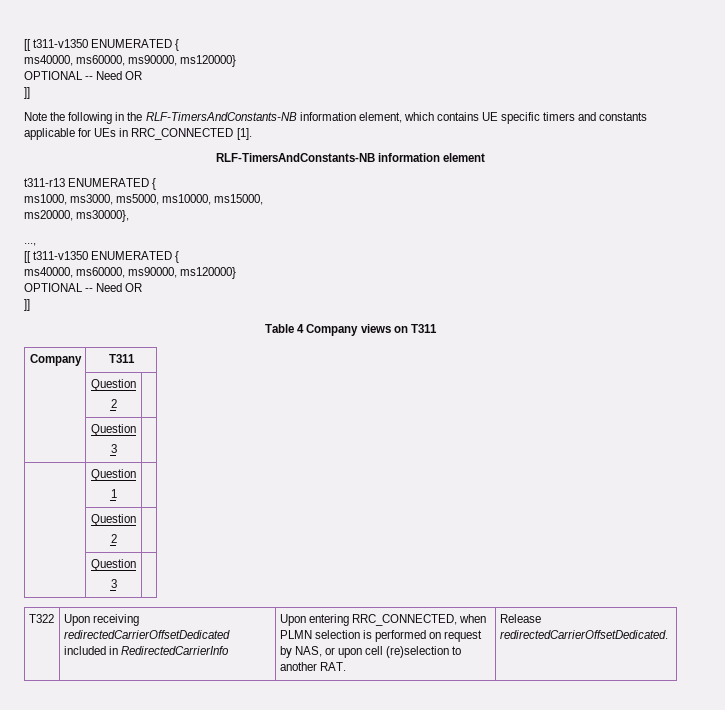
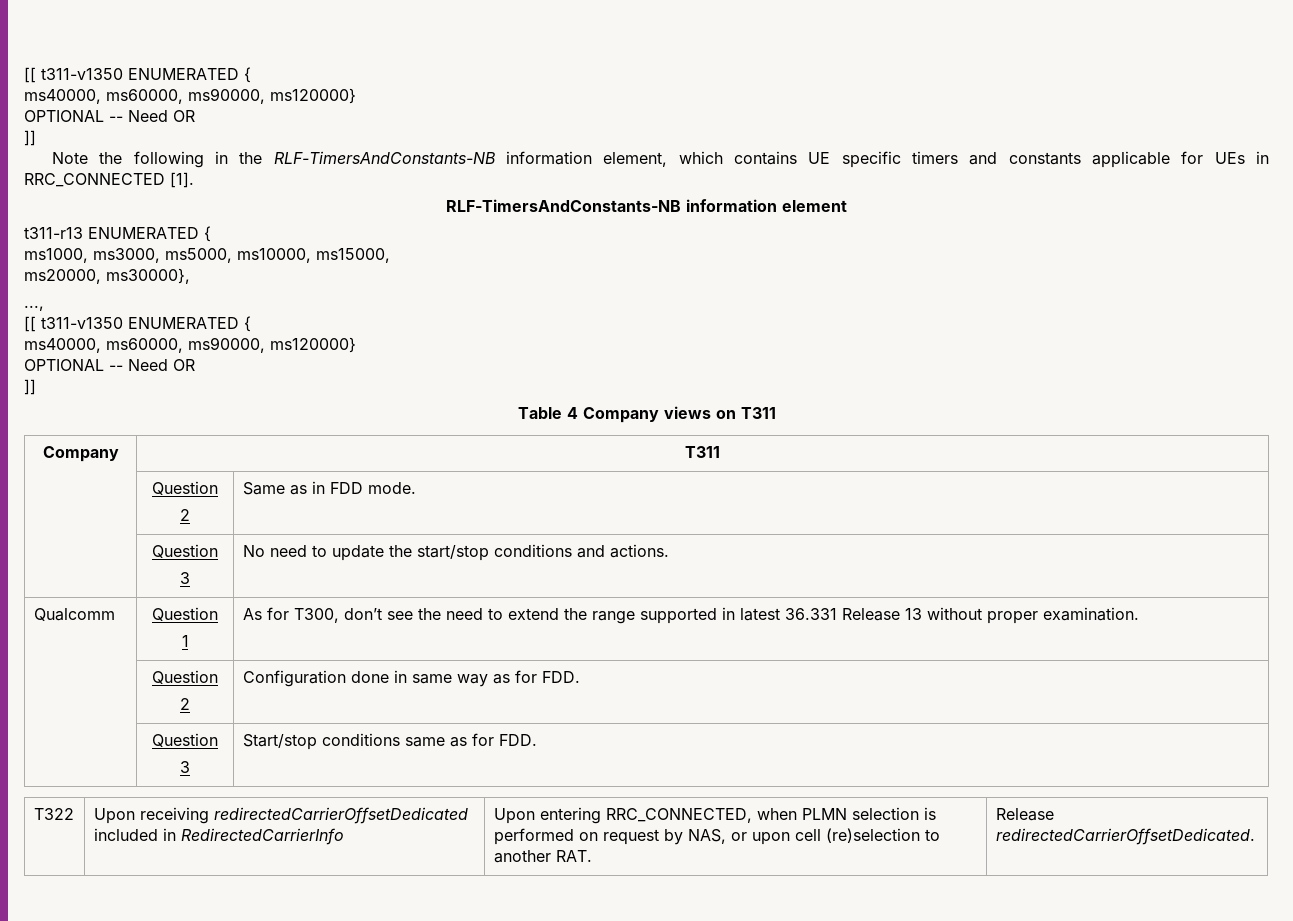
[91,424,136,436] [110,444,117,453] [91,469,136,481] [110,489,117,498] [91,514,136,526] [110,534,117,543] [91,559,136,571] [110,579,117,588] // | Question // 3 | // | Question // 1 | // | Question // 2 | // | Question // 3 | -> [242,481,416,495] [152,544,218,558] [180,572,190,584] [242,544,669,561] [33,608,115,621] [152,607,218,621] [181,635,189,647] [242,607,1139,624] [152,670,218,684] [180,698,190,710] [242,670,580,687] [152,733,218,747] [180,761,190,773] [242,733,537,750] Same as in FDD mode. // | Question // 3 | No need to update the start/stop conditions and actions. // Qualcomm | Question // 1 | As for T300, don’t see the need to extend the range supported in latest 36.331 Release 13 without proper examination. // | Question // 2 | Configuration done in same way as for FDD. // | Question // 3 | Start/stop conditions same as for FDD.

